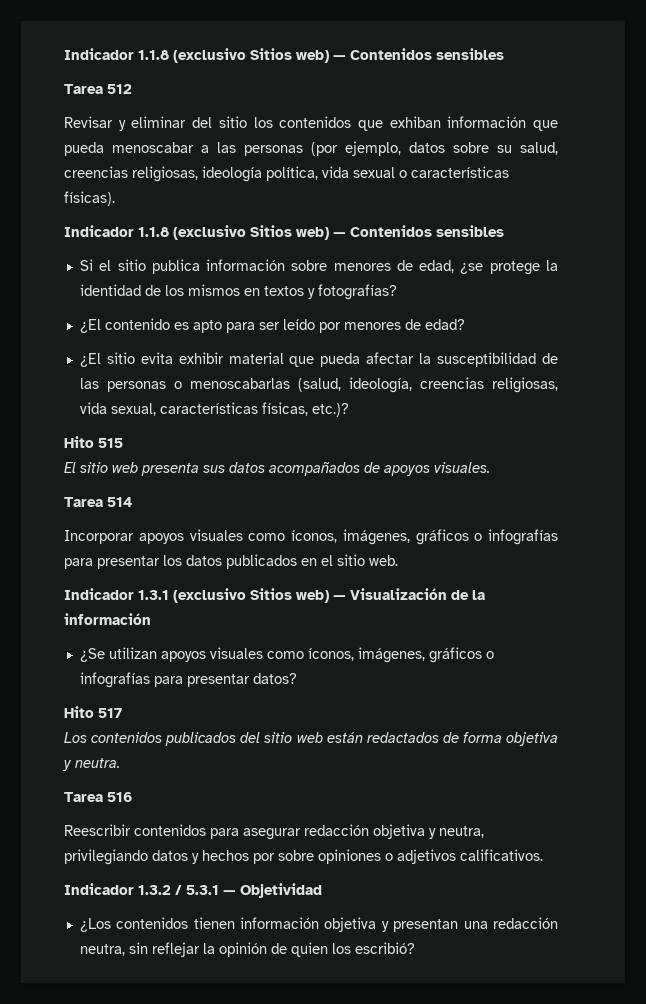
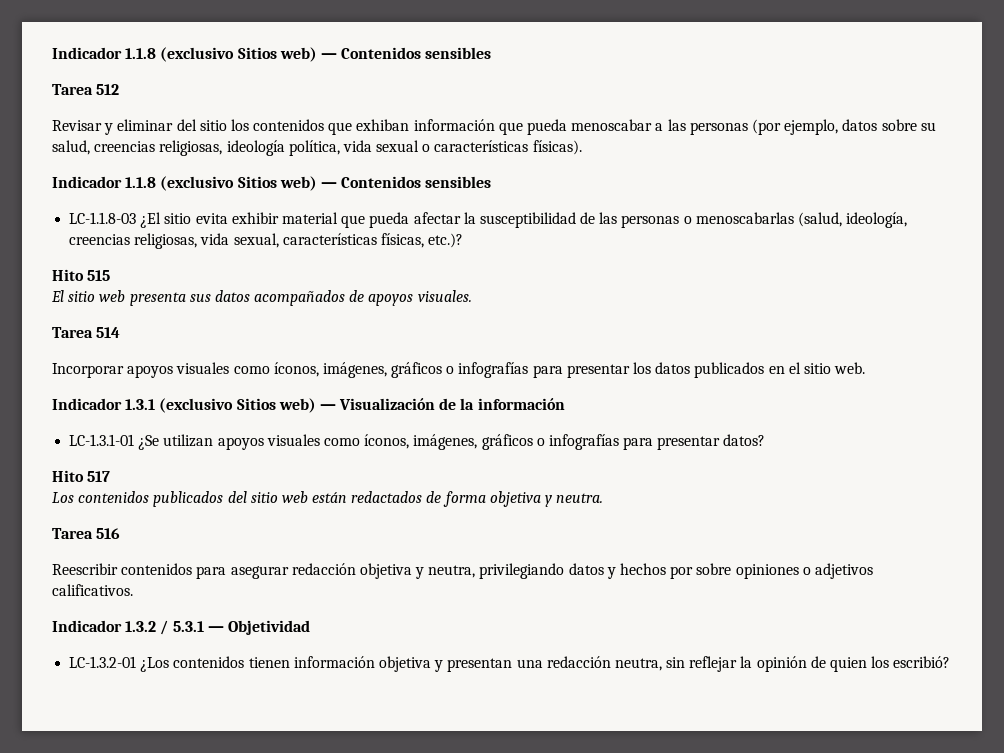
[79,259,558,275] [79,284,397,300] [79,318,465,333] Si el sitio publica información sobre menores de edad, ¿se protege la identidad de los mismos en textos y fotografías? // ¿El contenido es apto para ser leído por menores de edad? // -> [69,212,137,224] LC-1.1.8-03
(151, 619) none -> [69,434,135,446] LC-1.3.1-01
(322, 890) none -> [69,656,137,668] LC-1.3.2-01

